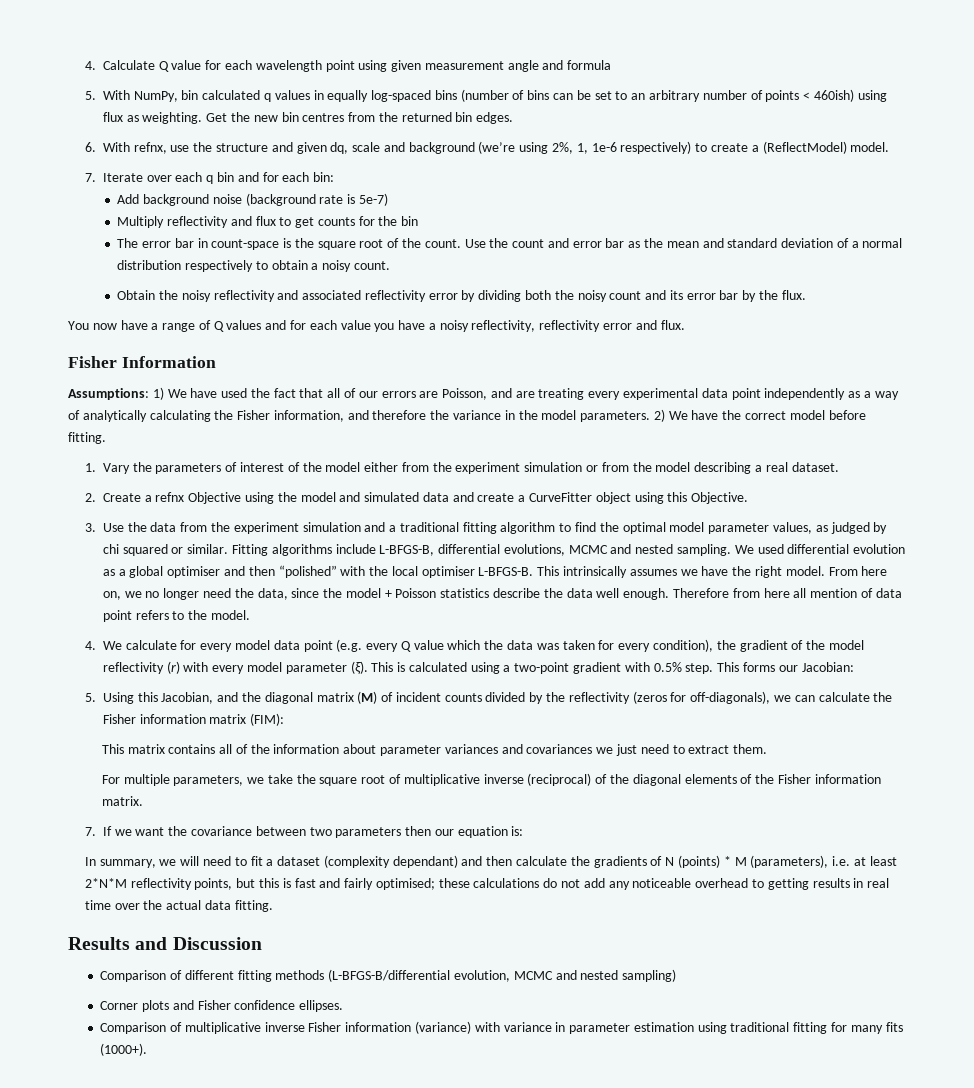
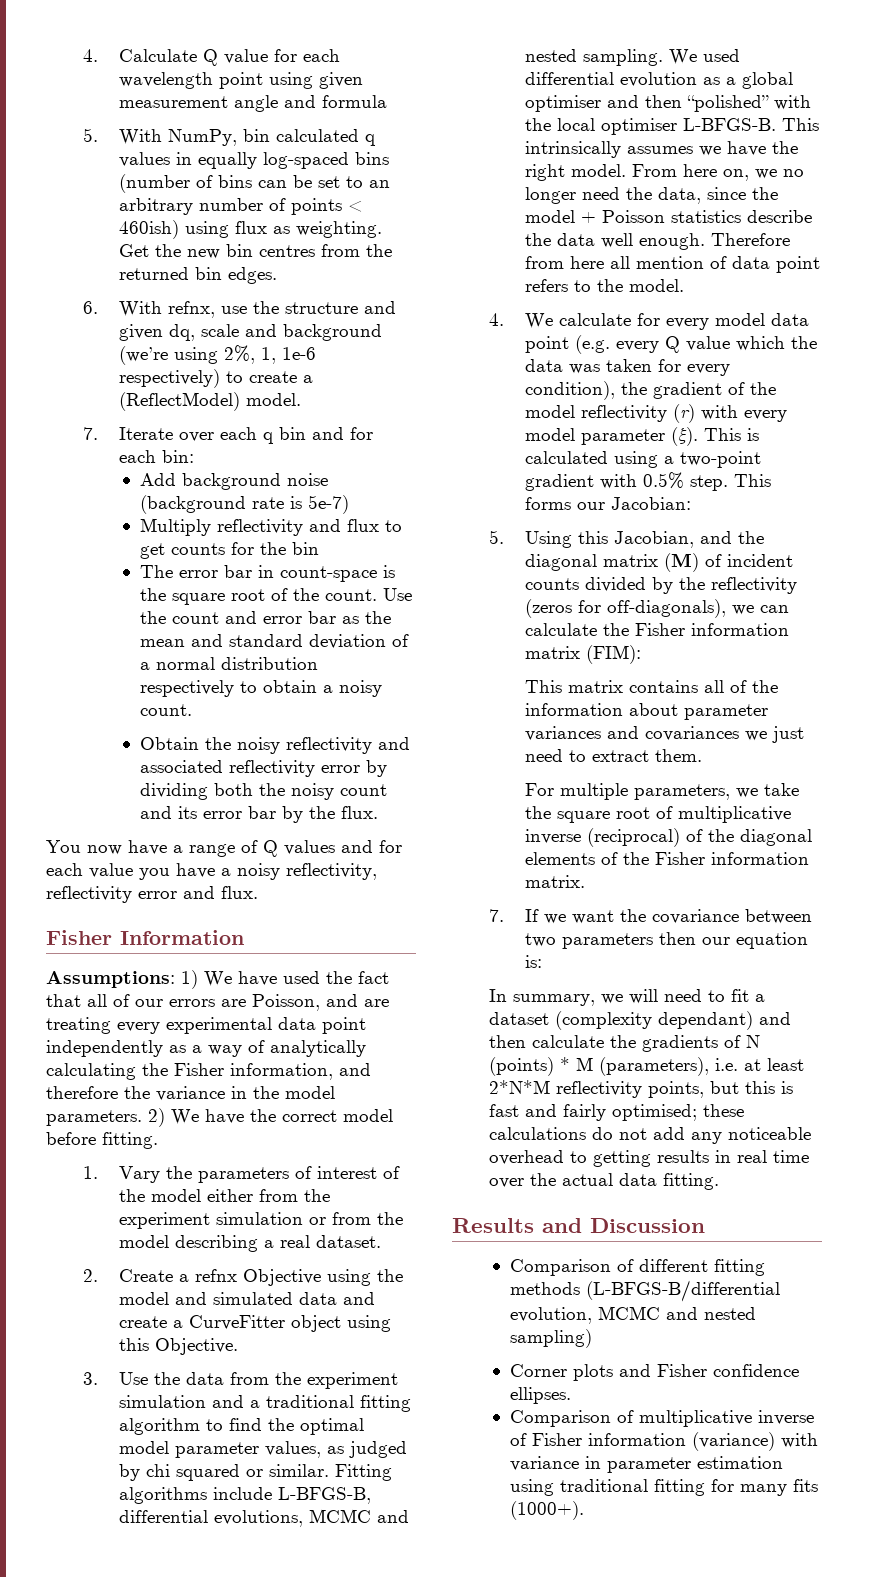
(305, 1027) none -> [509,1433,527,1446] of

